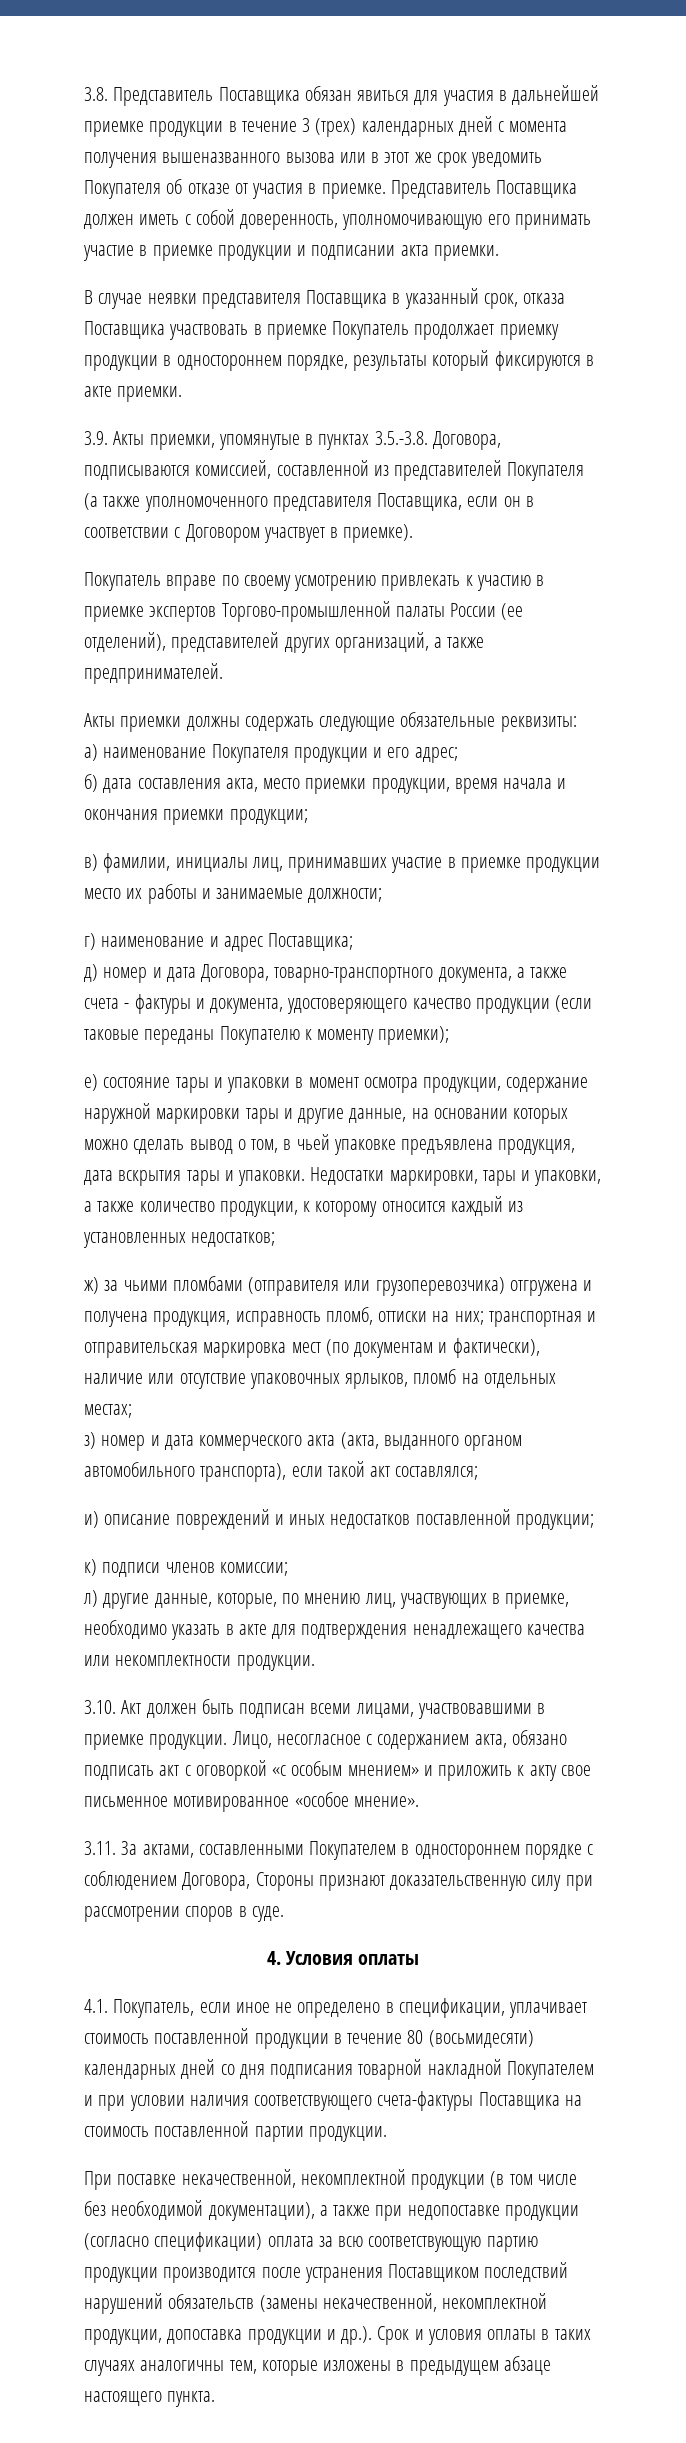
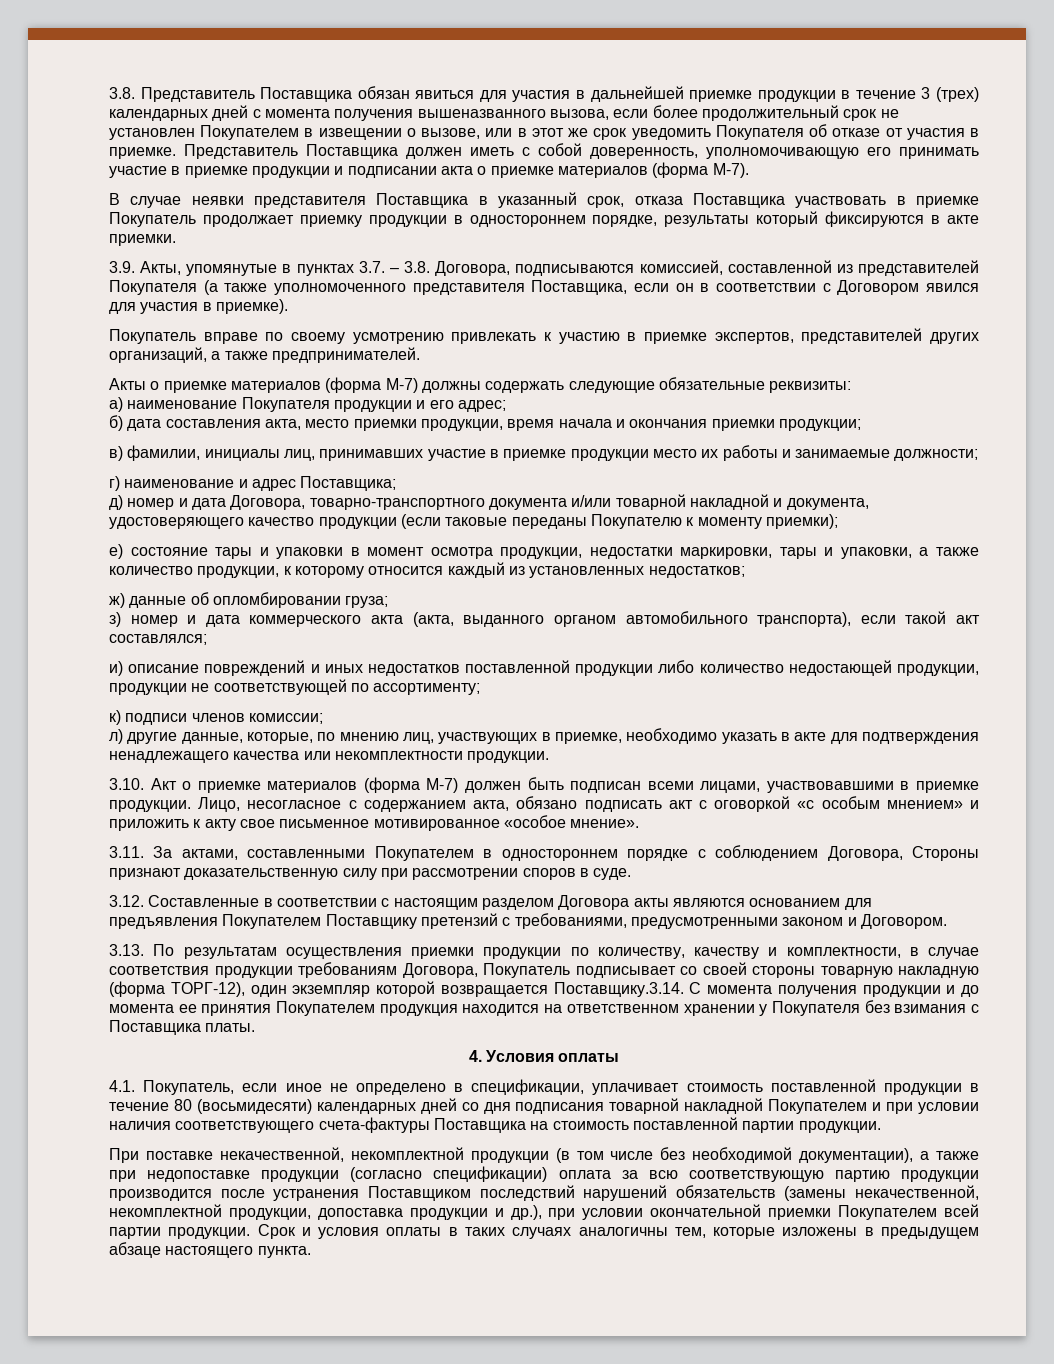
[285,152,335,163] вызова -> [549,105,899,121] [109,125,481,140] вызова, если более продолжительный срок не установлен Покупателем в извещении о вызове,
[433,245,499,261] приемки. -> [477,162,749,178] о приемке материалов (форма М-7).
[113,431,215,450] Акты приемки, -> [140,261,182,275] Акты,
[374,431,428,445] 3.5.-3.8. -> [358,261,431,273] 3.7. – 3.8.
[263,527,325,543] участвует -> [925,283,979,292] [109,302,199,314] явился для участия
[149,601,524,622] [84,632,166,652] экспертов Торгово-промышленной палаты России (ее отделений), -> [714,332,794,344] экспертов,
[120,716,182,732] приемки -> [150,377,418,393] о приемке материалов (форма М-7)
[438,967,568,983] [84,994,191,1014] документа, а также счета - фактуры -> [488,494,769,510] документа и/или товарной накладной
[506,1077,589,1093] [84,1103,569,1124] [84,1134,576,1155] [84,1167,385,1186] содержание наружной маркировки тары и другие данные, на основании которых можно сделать вывод о том, в чьей упаковке предъявлена продукция, дата вскрытия тары и упаковки. Недостатки -> [589,547,673,559] недостатки
[104,1276,593,1296] [84,1307,597,1327] [84,1338,540,1358] [84,1369,556,1389] [84,1404,132,1418] за чьими пломбами (отправителя или грузоперевозчика) отгружена и получена продукция, исправность пломб, оттиски на них; транспортная и отправительская маркировка мест (по документам и фактически), наличие или отсутствие упаковочных ярлыков, пломб на отдельных местах; -> [129,592,389,608] данные об опломбировании груза;
[515,1514,594,1530] продукции; -> [575,660,979,676] [109,679,481,695] продукции либо количество недостающей продукции, продукции не соответствующей по ассортименту;
(142, 1707) none -> [182,777,459,793] о приемке материалов (форма М-7)
(284, 1914) none -> [109,895,872,910] [109,913,947,929] [109,944,979,959] [109,962,979,978] [109,981,979,997] [109,1000,980,1016] [109,1020,256,1035] // 3.12. Составленные в соответствии с настоящим разделом Договора акты являются основанием для предъявления Покупателем Поставщику претензий с требованиями, предусмотренными законом и Договором. // 3.13. По результатам осуществления приемки продукции по количеству, качеству и комплектности, в случае соответствия продукции требованиям Договора, Покупатель подписывает со своей стороны товарную накладную (форма ТОРГ-12), один экземпляр которой возвращается Поставщику.3.14. С момента получения продукции и до момента ее принятия Покупателем продукция находится на ответственном хранении у Покупателя без взимания с Поставщика платы.
[341,2326,373,2345] др.). -> [510,1204,979,1220] [109,1227,251,1239] др.), при условии окончательной приемки Покупателем всей партии продукции.

